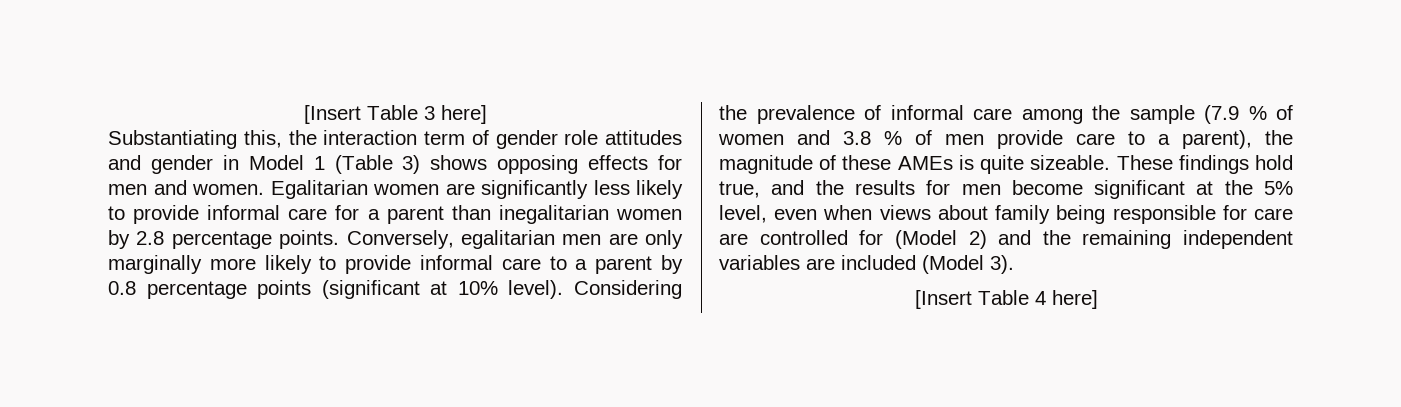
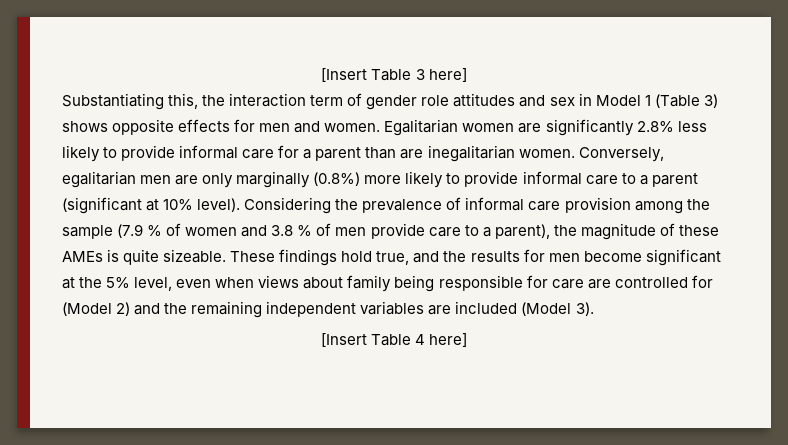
[150,155,213,174] gender -> [549,97,575,106] sex
[497,155,579,174] opposing -> [112,119,175,135] opposite
(588, 189) none -> [636,121,674,132] 2.8%
[498,205,682,224] [108,230,340,249] inegalitarian women by 2.8 percentage points. -> [400,145,575,162] are inegalitarian women.
(202, 264) none -> [313,172,361,186] (0.8%)
[661,255,683,274] [108,280,312,299] by 0.8 percentage points -> (698, 180) none
(1012, 114) none -> [564,197,631,213] provision

